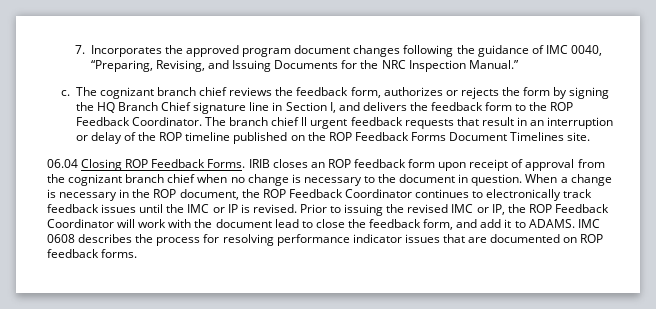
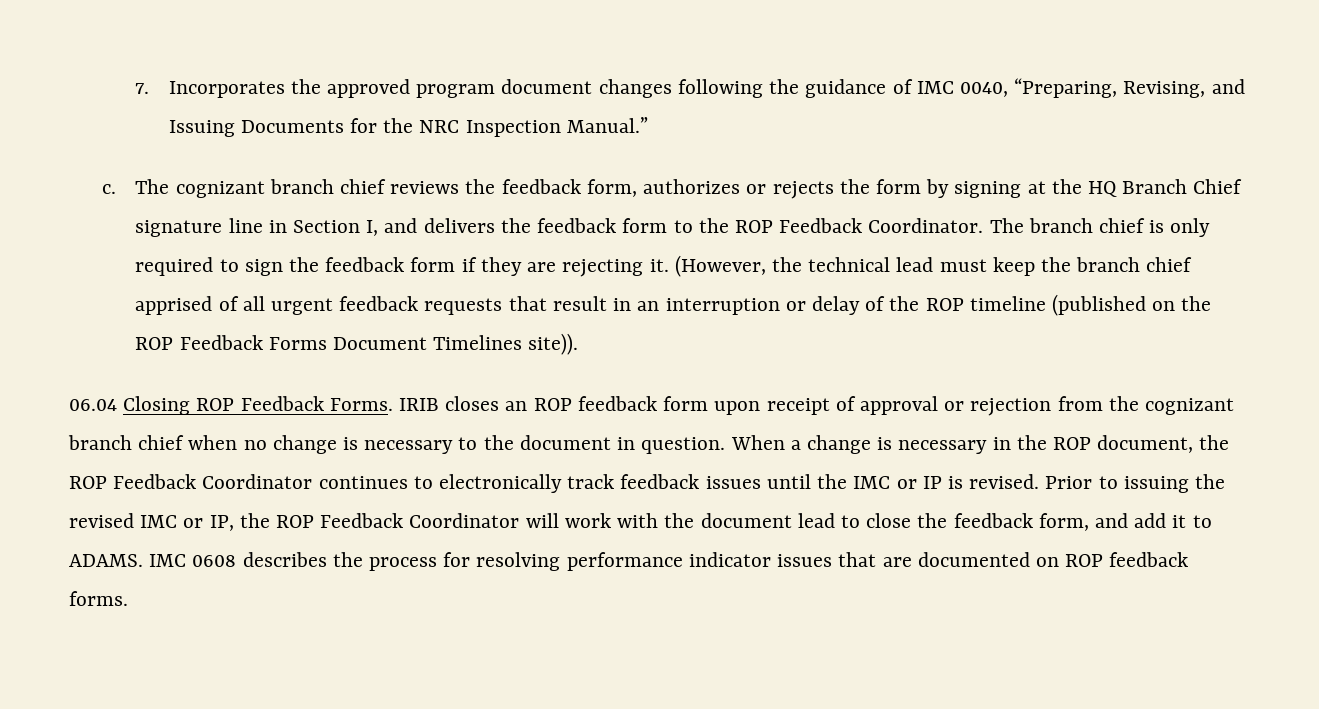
(610, 93) none -> [1027,181,1046,194] at
[301,117,308,126] ll -> [1149,218,1211,237] [135,255,1193,277] [135,296,265,315] is only required to sign the feedback form if they are rejecting it. (However, the technical lead must keep the branch chief apprised of all
[233,132,288,144] published -> [1051,294,1146,316] (published
[567,132,591,141] site. -> [528,333,579,355] site)).
(575, 165) none -> [944,398,1052,416] or rejection

